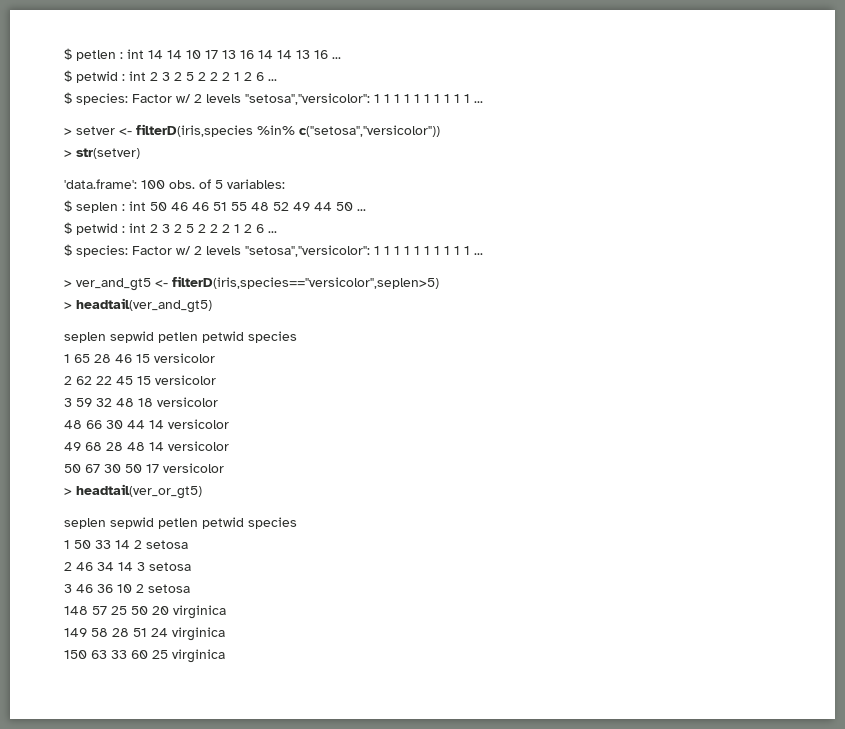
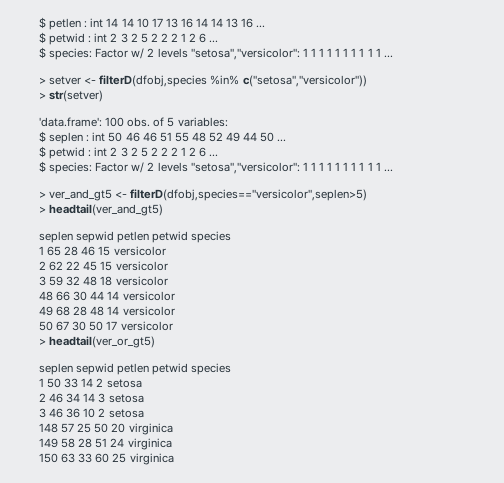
[136,124,253,137] filterD(iris,species -> [99,75,208,87] filterD(dfobj,species
[172,276,439,289] filterD(iris,species=="versicolor",seplen>5) -> [130,189,368,201] filterD(dfobj,species=="versicolor",seplen>5)

